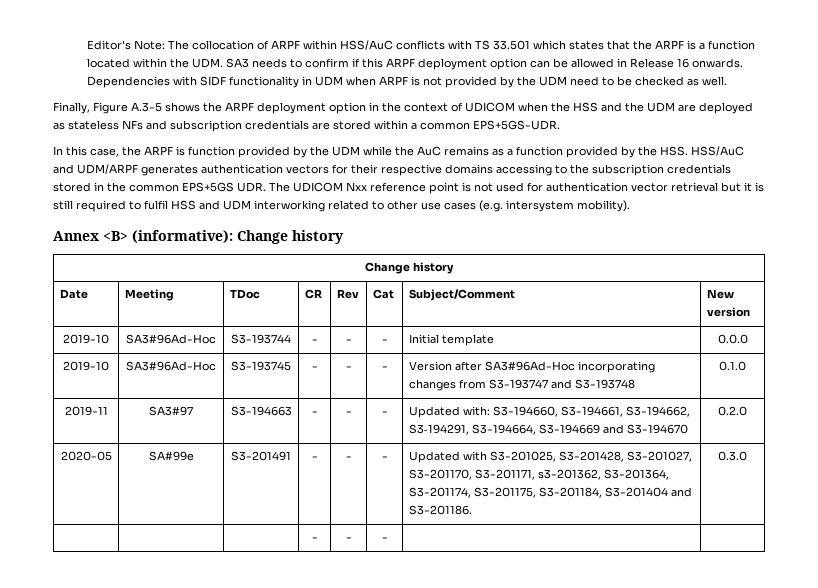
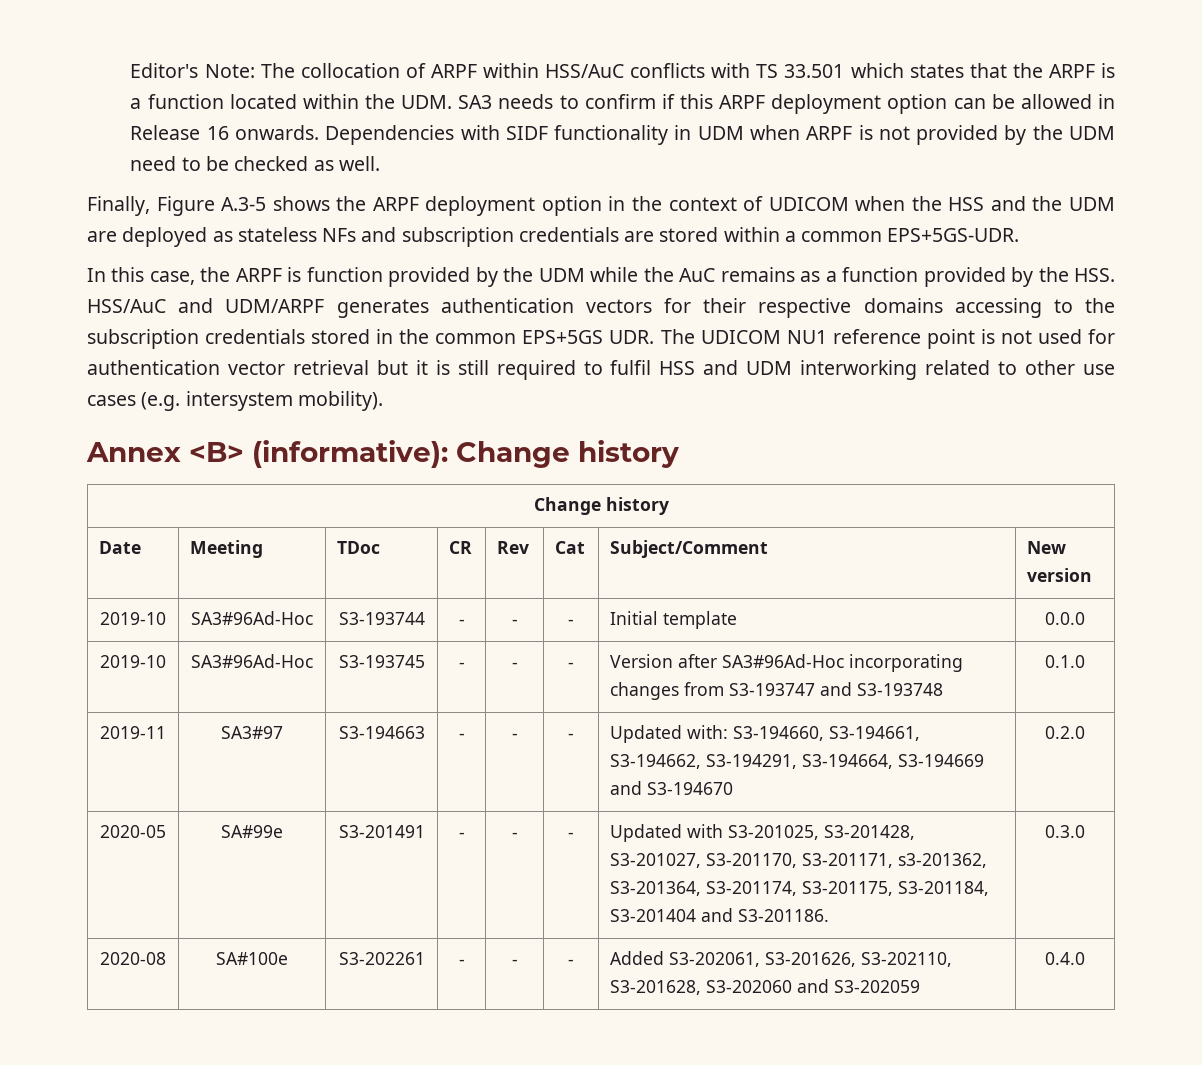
[346,182,367,191] Nxx -> [786,330,827,344] NU1
[311,537,318,541] [345,537,352,541] [381,537,388,541] | | | - | - | - | | -> [100,952,166,965] [216,952,288,965] [338,952,425,965] [458,959,465,965] [511,959,518,965] [568,959,574,965] [610,951,953,967] [610,979,921,995] [1045,952,1085,965] 2020-08 | SA#100e | S3-202261 | - | - | - | Added S3-202061, S3-201626, S3-202110, S3-201628, S3-202060 and S3-202059 | 0.4.0

